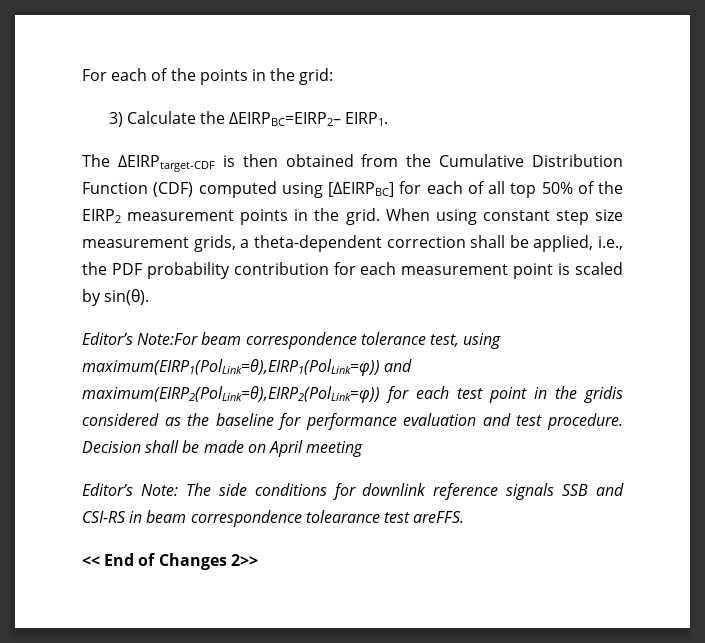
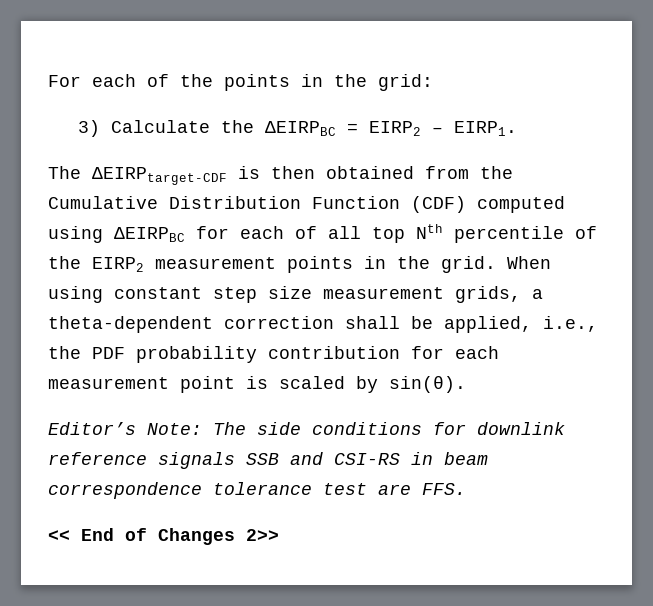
[229,112,342,126] ΔEIRPBC=EIRP2– -> [265,121,444,136] ΔEIRPBC = EIRP2 –
[328,182,394,197] [ΔEIRPBC] -> [114,227,185,242] ΔEIRPBC
[541,182,573,194] 50% -> [416,224,564,243] Nth percentile
[82,332,502,349] [82,359,413,376] [82,386,623,403] [82,413,623,430] [82,440,364,457] // Editor’s Note:For beam correspondence tolerance test, using maximum(EIRP1(PolLink=θ),EIRP1(PolLink=φ)) and maximum(EIRP2(PolLink=θ),EIRP2(PolLink=φ)) for each test point in the gridis considered as the baseline for performance evaluation and test procedure. Decision shall be made on April meeting -> (466, 384) none
[305,510,465,523] tolearance test areFFS. -> [213,482,466,495] tolerance test are FFS.

